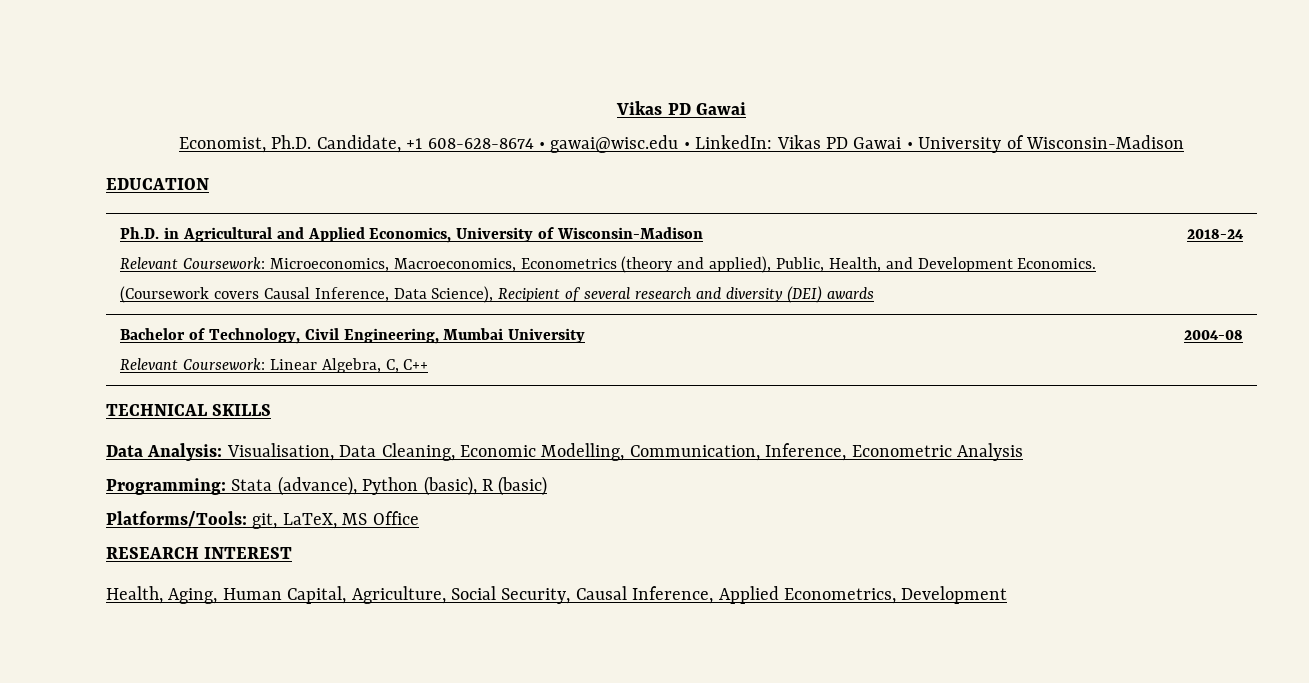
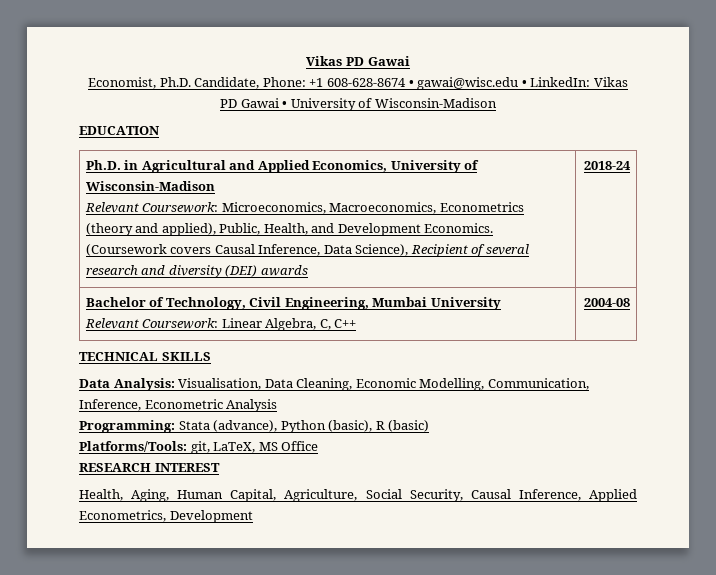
(401, 144) none -> [262,77,306,87] Phone:

